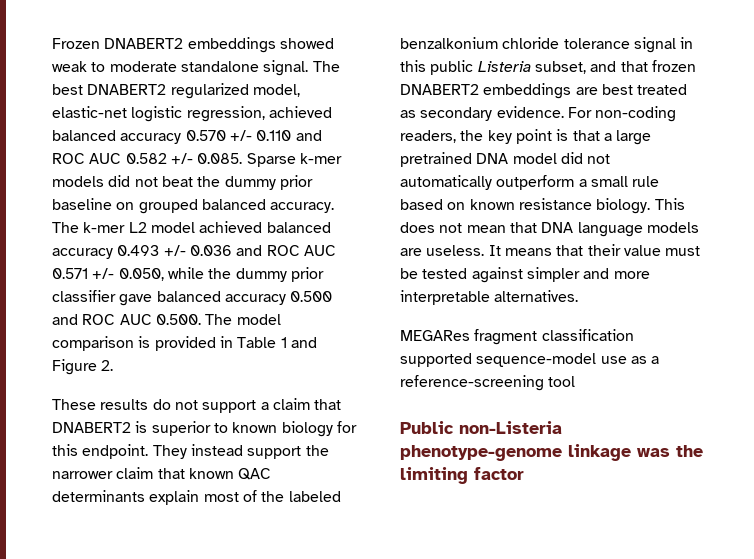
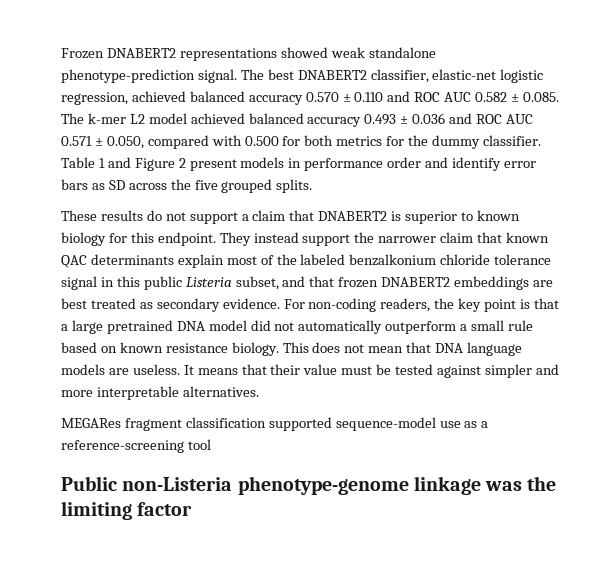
[187,37,276,53] embeddings -> [179,48,277,61] representations
[91,61,259,72] to moderate standalone -> [368,47,436,58] [61,69,195,83] standalone phenotype-prediction
[170,83,300,99] regularized model, -> [370,69,429,83] classifier,
[229,130,252,141] +/- -> [342,94,351,102] ±
[170,153,342,167] [52,175,313,190] [52,198,335,214] +/- 0.085. Sparse k-mer models did not beat the dummy prior baseline on grouped balanced accuracy. -> [511,92,559,102] ± 0.085.
[163,245,186,256] +/- -> [400,116,409,124] ±
[92,267,324,282] [52,290,333,306] [52,314,281,325] [52,336,317,351] [52,359,114,375] +/- 0.050, while the dummy prior classifier gave balanced accuracy 0.500 and ROC AUC 0.500. The model comparison is provided in Table 1 and Figure 2. -> [94,135,541,149] [61,157,536,171] [61,179,313,193] ± 0.050, compared with 0.500 for both metrics for the dummy classifier. Table 1 and Figure 2 present models in performance order and identify error bars as SD across the five grouped splits.

